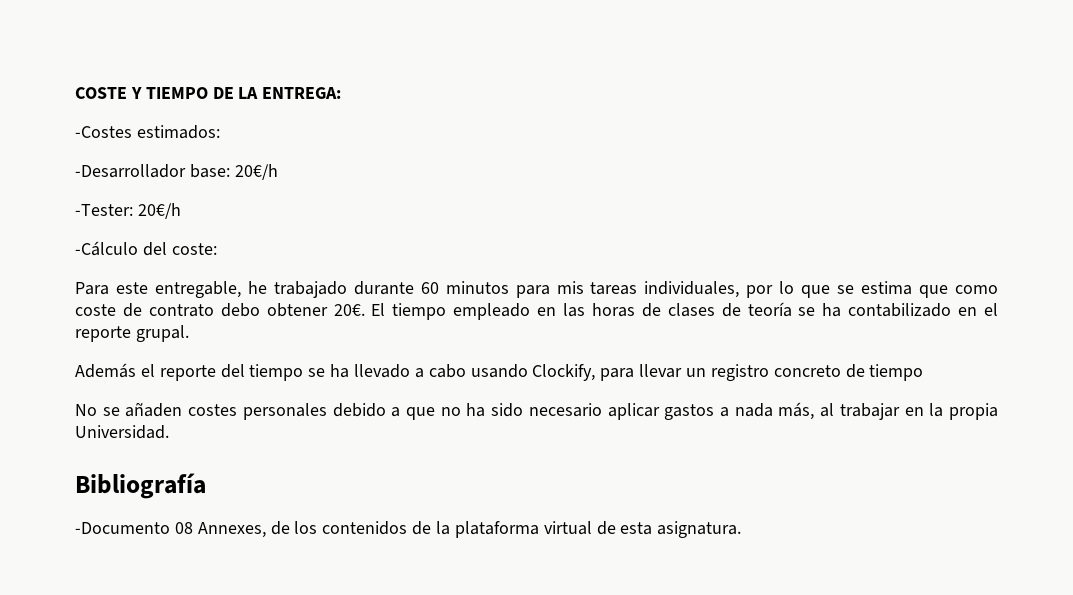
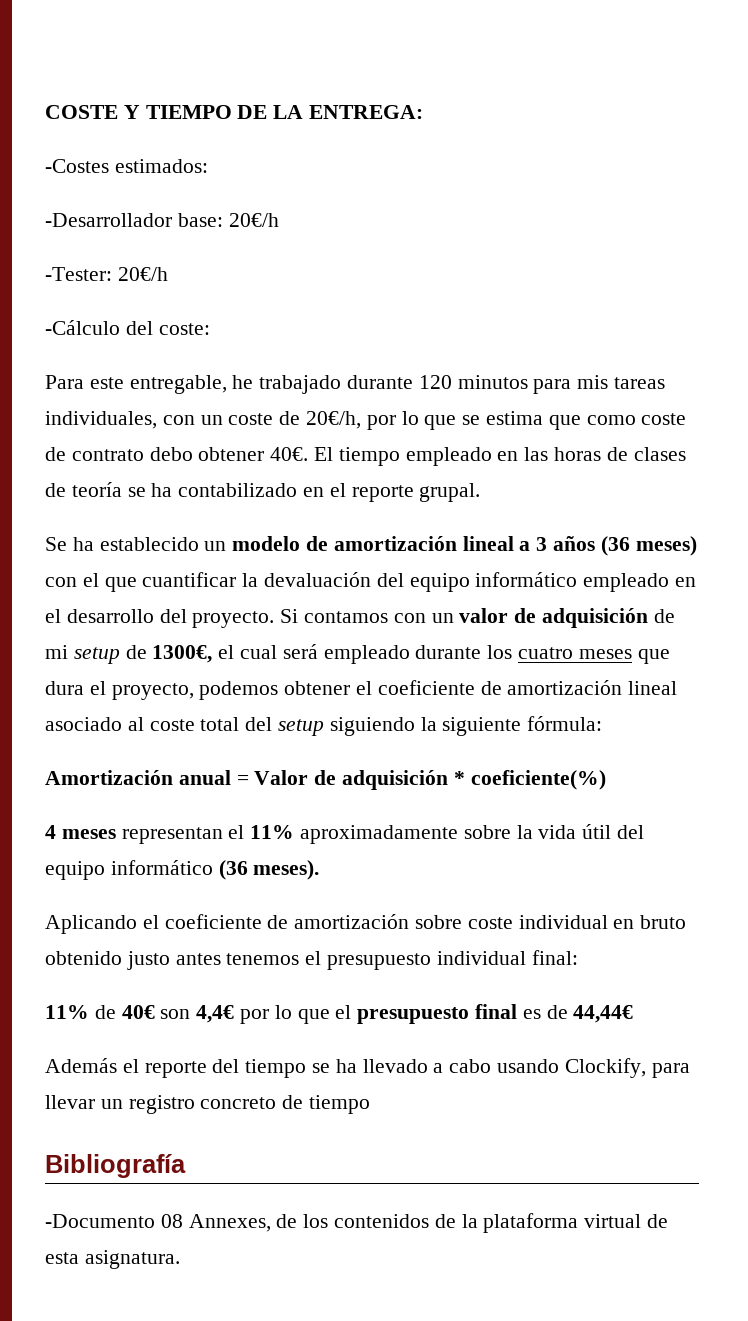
[420,282,439,294] 60 -> [418,375,452,389] 120
(740, 289) none -> [162,411,362,429] con un coste de 20€/h,
[333,304,365,316] 20€. -> [270,447,309,461] 40€.
(189, 333) none -> [45,536,697,556] [45,572,697,592] [45,608,675,628] [45,644,670,664] [45,680,678,700] [45,716,603,736] [45,770,606,790] [45,824,645,844] [45,860,320,880] [45,914,687,934] [45,950,578,970] [45,1004,634,1024] // Se ha establecido un modelo de amortización lineal a 3 años (36 meses) con el que cuantificar la devaluación del equipo informático empleado en el desarrollo del proyecto. Si contamos con un valor de adquisición de mi setup de 1300€, el cual será empleado durante los cuatro meses que dura el proyecto, podemos obtener el coeficiente de amortización lineal asociado al coste total del setup siguiendo la siguiente fórmula: // Amortización anual = Valor de adquisición * coeficiente(%) // 4 meses representan el 11% aproximadamente sobre la vida útil del equipo informático (36 meses). // Aplicando el coeficiente de amortización sobre coste individual en bruto obtenido justo antes tenemos el presupuesto individual final: // 11% de 40€ son 4,4€ por lo que el presupuesto final es de 44,44€
[75,402,998,420] [75,425,169,439] // No se añaden costes personales debido a que no ha sido necesario aplicar gastos a nada más, al trabajar en la propia Universidad. -> (371, 1104) none

